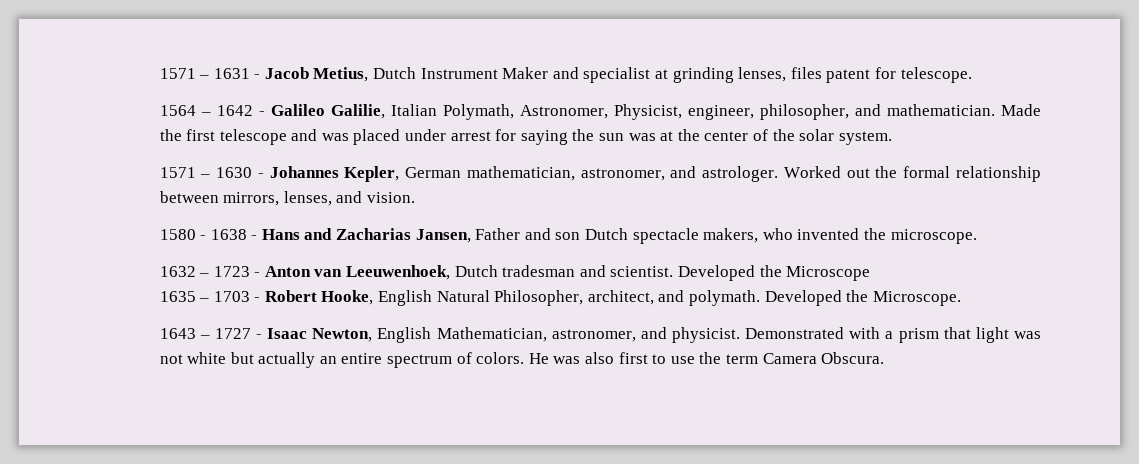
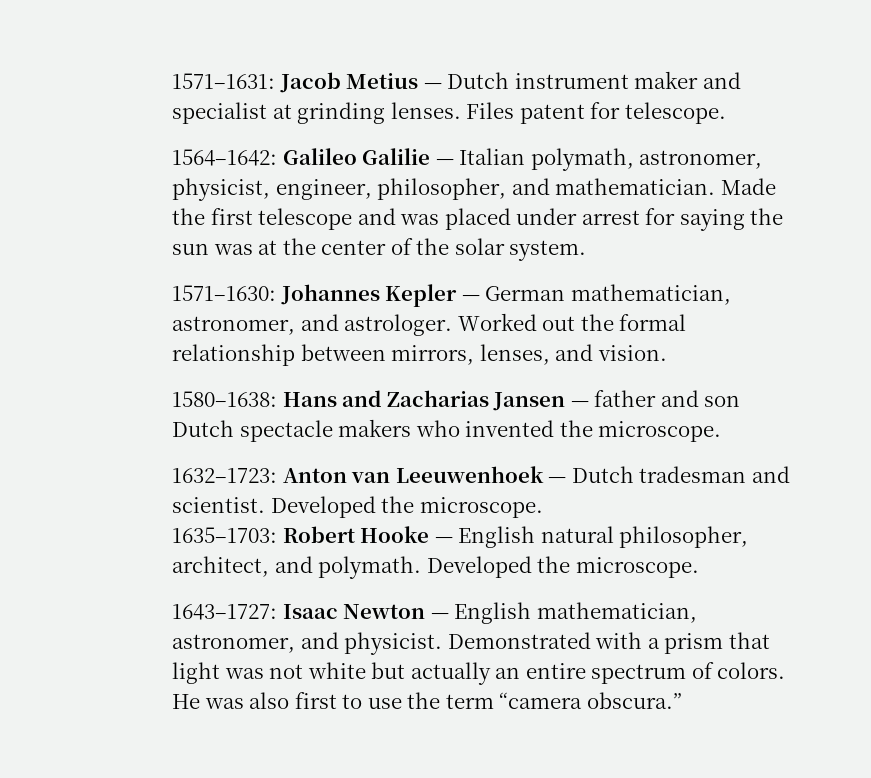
[159,67,549,82] 1571 – 1631 - Jacob Metius, Dutch Instrument Maker -> [171,71,699,93] 1571–1631: Jacob Metius — Dutch instrument maker
[738,67,822,82] lenses, files -> [390,102,515,119] lenses. Files
[159,104,682,120] 1564 – 1642 - Galileo Galilie, Italian Polymath, Astronomer, Physicist, -> [171,148,763,171] [171,178,270,201] 1564–1642: Galileo Galilie — Italian polymath, astronomer, physicist,
[159,166,400,182] 1571 – 1630 - Johannes Kepler, -> [171,284,480,307] 1571–1630: Johannes Kepler —
[159,228,521,243] 1580 - 1638 - Hans and Zacharias Jansen, Father -> [171,390,657,411] 1580–1638: Hans and Zacharias Jansen — father
[703,228,759,243] makers, -> [338,419,412,437] makers
[159,265,451,280] 1632 – 1723 - Anton van Leeuwenhoek, -> [171,466,567,483] 1632–1723: Anton van Leeuwenhoek —
[786,266,871,281] [159,290,584,306] Microscope // 1635 – 1703 - Robert Hooke, English Natural Philosopher, -> [419,497,543,518] [171,526,749,548] microscope. // 1635–1703: Robert Hooke — English natural philosopher,
[872,291,961,306] [159,327,547,343] Microscope. // 1643 – 1727 - Isaac Newton, English Mathematician, -> [575,557,699,578] [171,602,697,624] microscope. // 1643–1727: Isaac Newton — English mathematician,
[762,352,885,364] Camera Obscura. -> [499,692,682,709] “camera obscura.”

